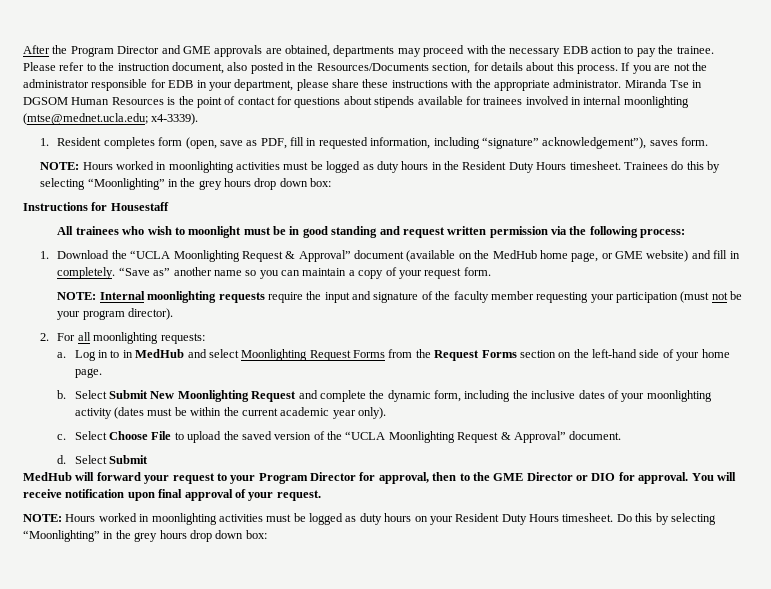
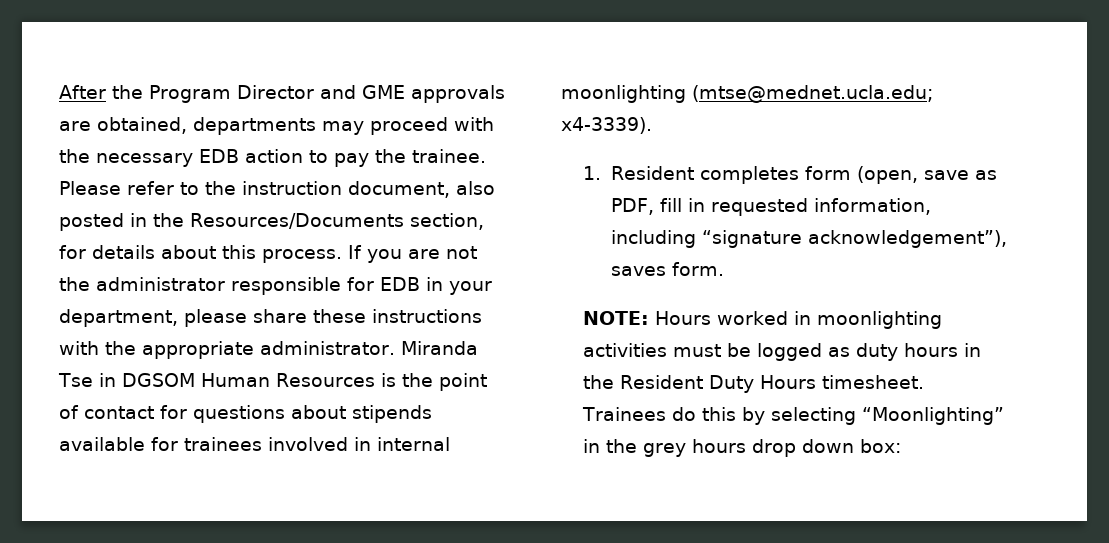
[481,137,539,149] “signature” -> [701,230,802,248] “signature
[23,202,169,211] [57,226,686,238] [40,250,740,262] [57,267,491,279] [57,291,743,303] [57,308,174,320] [40,332,205,344] [57,349,730,361] [74,368,102,378] [57,390,712,402] [74,407,387,419] [57,431,622,443] [57,455,149,464] [23,472,736,484] [23,489,321,501] [23,513,716,525] [23,530,267,542] // Instructions for Housestaff // All trainees who wish to moonlight must be in good standing and request written permission via the following process: // 1. Download the “UCLA Moonlighting Request & Approval” document (available on the MedHub home page, or GME website) and fill in completely. “Save as” another name so you can maintain a copy of your request form. // NOTE: Internal moonlighting requests require the input and signature of the faculty member requesting your participation (must not be your program director). // 2. For all moonlighting requests: // a. Log in to in MedHub and select Moonlighting Request Forms from the Request Forms section on the left-hand side of your home page. // b. Select Submit New Moonlighting Request and complete the dynamic form, including the inclusive dates of your moonlighting activity (dates must be within the current academic year only). // c. Select Choose File to upload the saved version of the “UCLA Moonlighting Request & Approval” document. // d. Select Submit // MedHub will forward your request to your Program Director for approval, then to the GME Director or DIO for approval. You will receive notification upon final approval of your request. // NOTE: Hours worked in moonlighting activities must be logged as duty hours on your Resident Duty Hours timesheet. Do this by selecting “Moonlighting” in the grey hours drop down box: -> (902, 446) none

